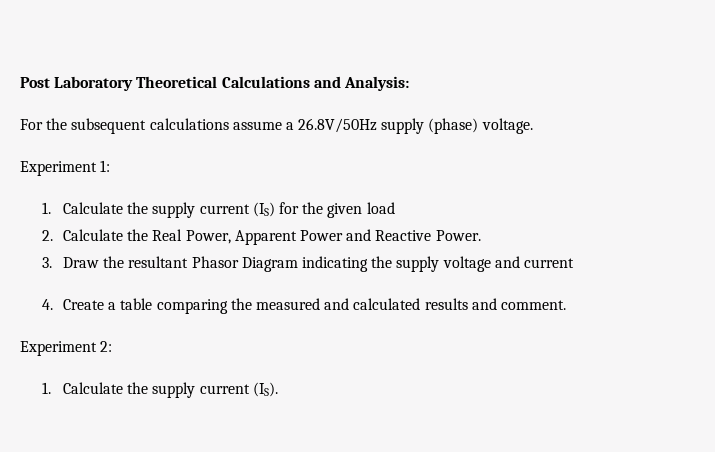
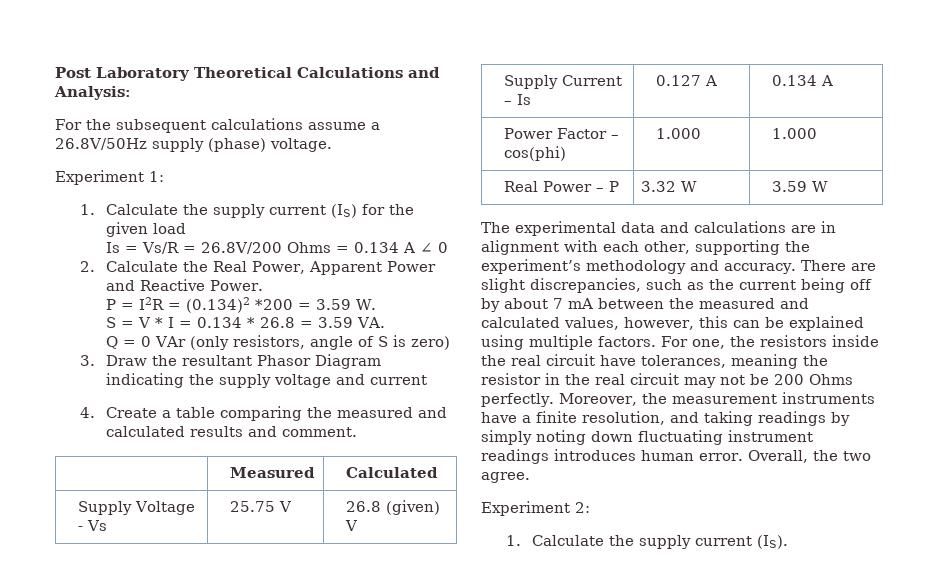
(395, 208) none -> [105,242,448,254] // Is = Vs/R = 26.8V/200 Ohms = 0.134 A ∠ 0
(481, 235) none -> [105,297,376,313] [105,317,385,328] [105,335,450,350] // P = I2R = (0.134)2 *200 = 3.59 W. // S = V * I = 0.134 * 26.8 = 3.59 VA. // Q = 0 VAr (only resistors, angle of S is zero)
(566, 305) none -> [230,467,316,478] [346,467,439,478] [78,501,196,515] [78,520,108,531] [230,501,293,512] [346,500,441,515] [345,520,359,531] [504,75,623,89] [504,94,532,105] [656,75,718,86] [772,75,834,86] [504,128,620,139] [504,146,567,161] [656,128,702,139] [772,128,818,139] [504,181,620,192] [641,181,698,192] [772,181,829,192] [481,221,836,236] [481,240,810,255] [481,259,876,274] [481,278,872,293] [481,298,809,312] [481,316,864,331] [481,335,879,350] [481,354,828,369] [481,373,853,388] [481,392,875,407] [481,411,850,426] [481,430,813,445] [481,449,871,464] [481,472,530,483] // | Measured | Calculated // Supply Voltage - Vs | 25.75 V | 26.8 (given) V // Supply Current – Is | 0.127 A | 0.134 A // Power Factor – cos(phi) | 1.000 | 1.000 // Real Power – P | 3.32 W | 3.59 W // The experimental data and calculations are in alignment with each other, supporting the experiment’s methodology and accuracy. There are slight discrepancies, such as the current being off by about 7 mA between the measured and calculated values, however, this can be explained using multiple factors. For one, the resistors inside the real circuit have tolerances, meaning the resistor in the real circuit may not be 200 Ohms perfectly. Moreover, the measurement instruments have a finite resolution, and taking readings by simply noting down fluctuating instrument readings introduces human error. Overall, the two agree.

